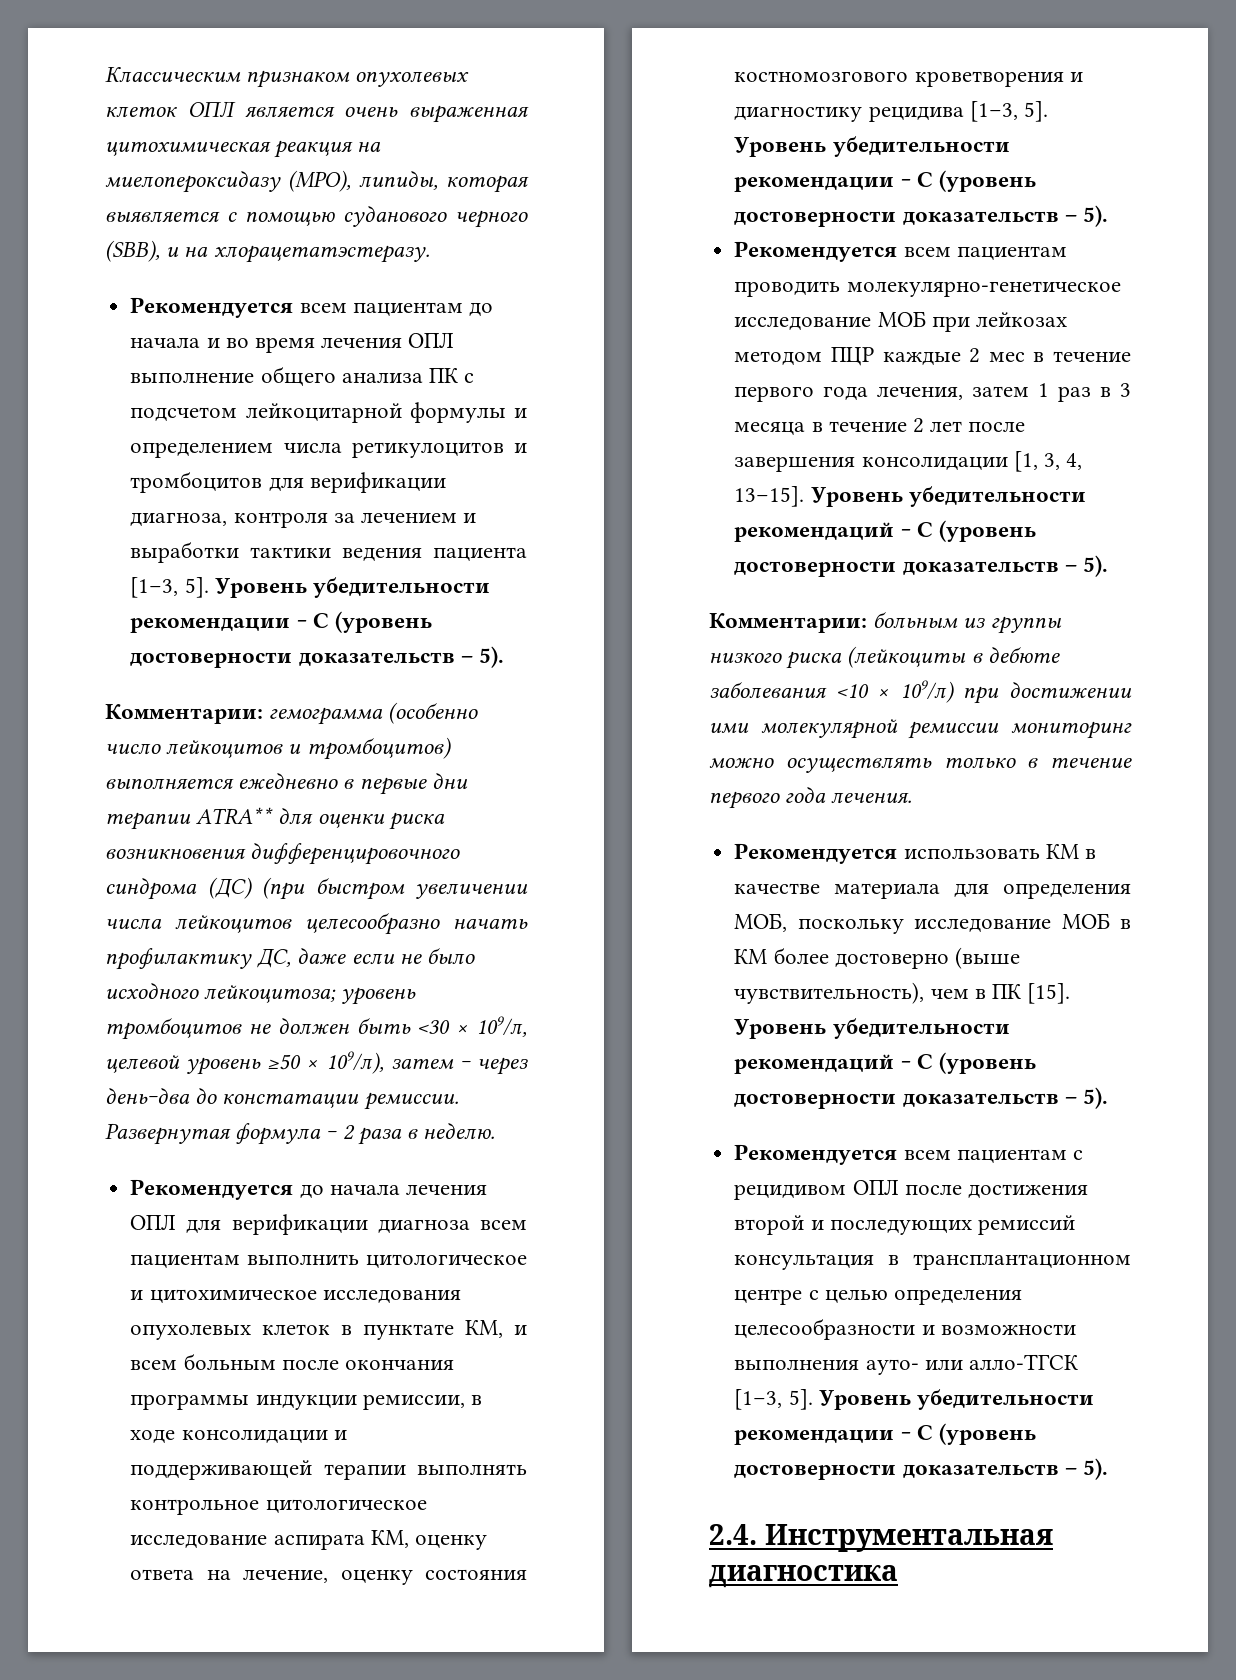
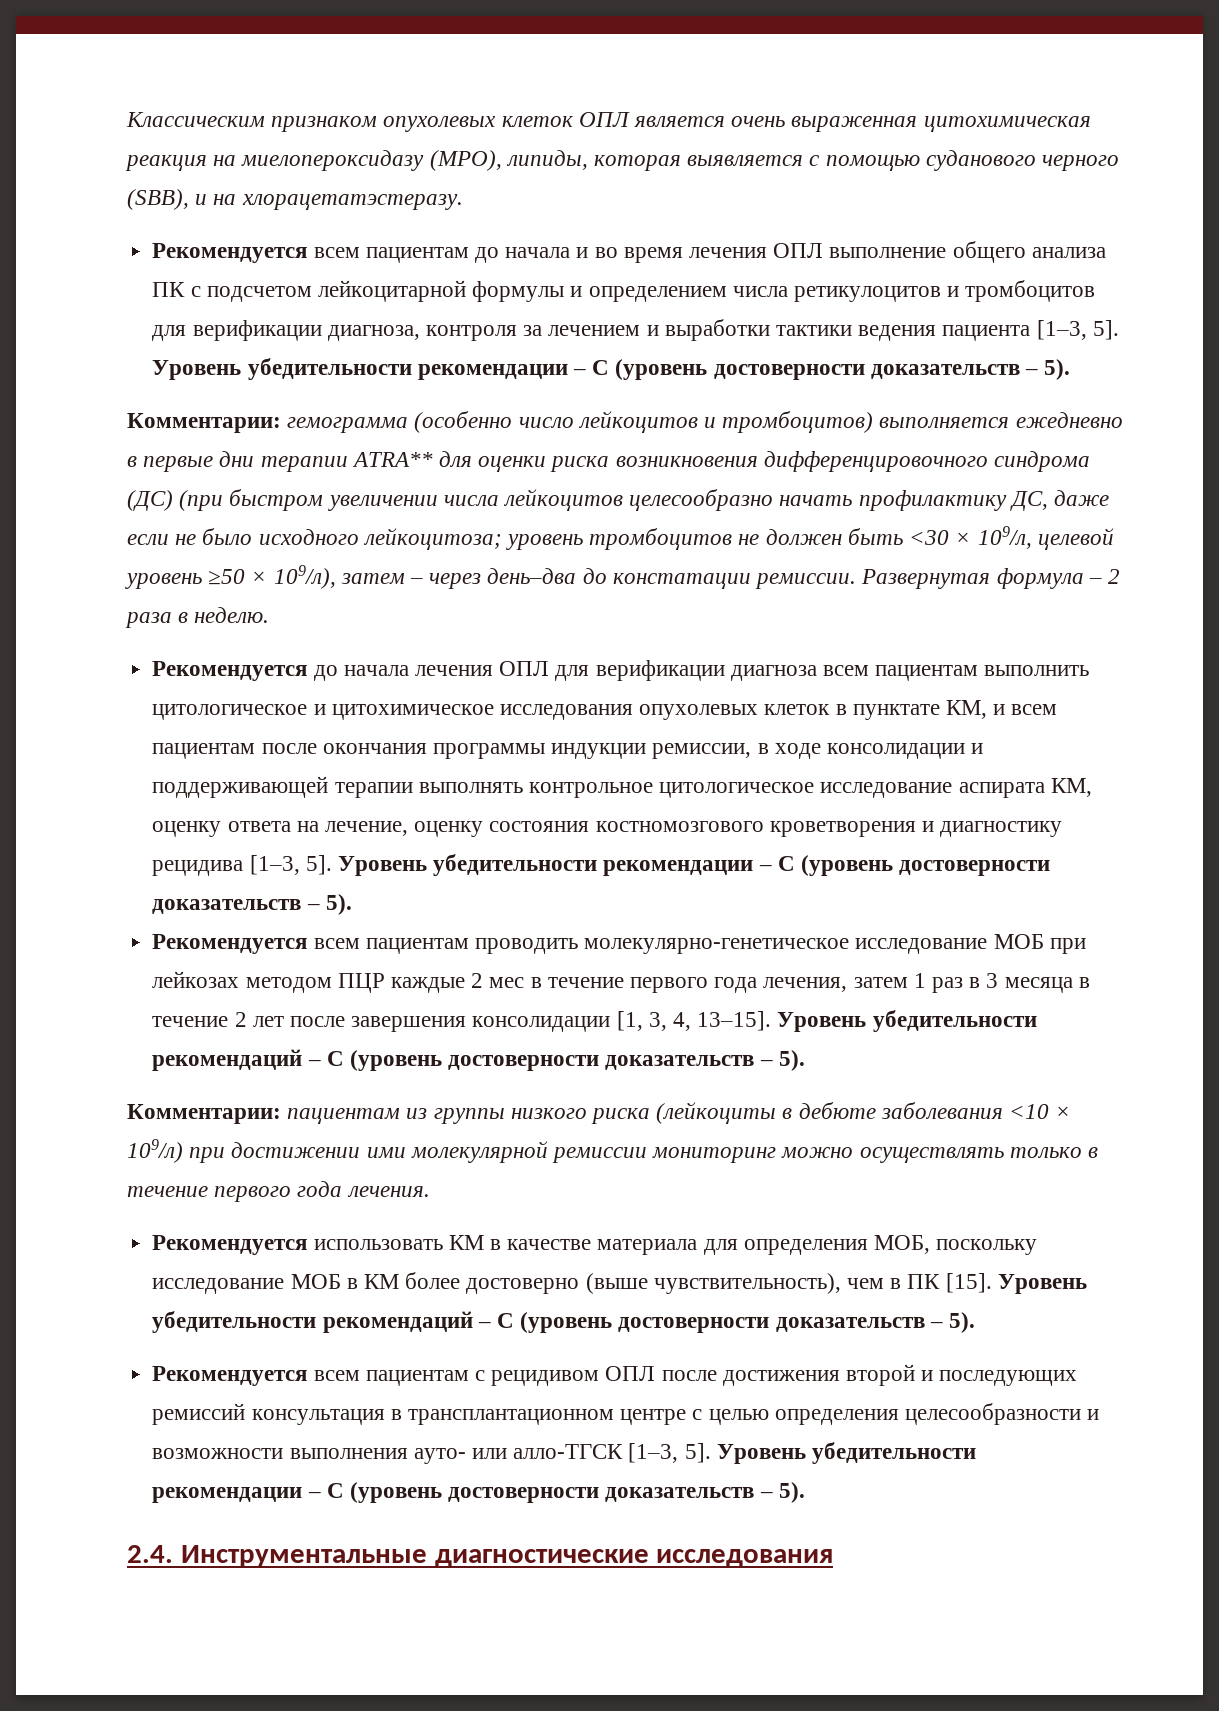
[183,1353,276,1370] больным -> [152,743,256,759] пациентам
[873,612,959,629] больным -> [287,1108,401,1124] пациентам
[764,1524,1053,1552] [709,1565,898,1588] Инструментальная диагностика -> [180,1545,834,1567] Инструментальные диагностические исследования

